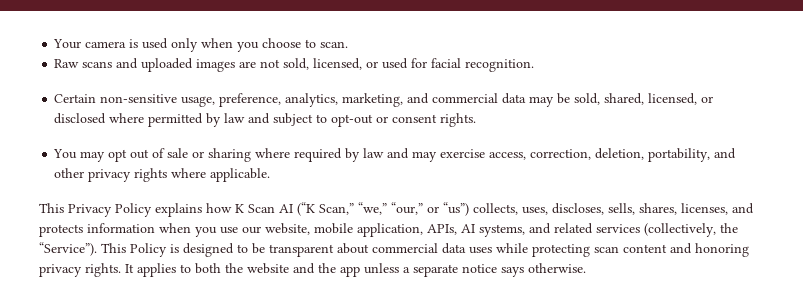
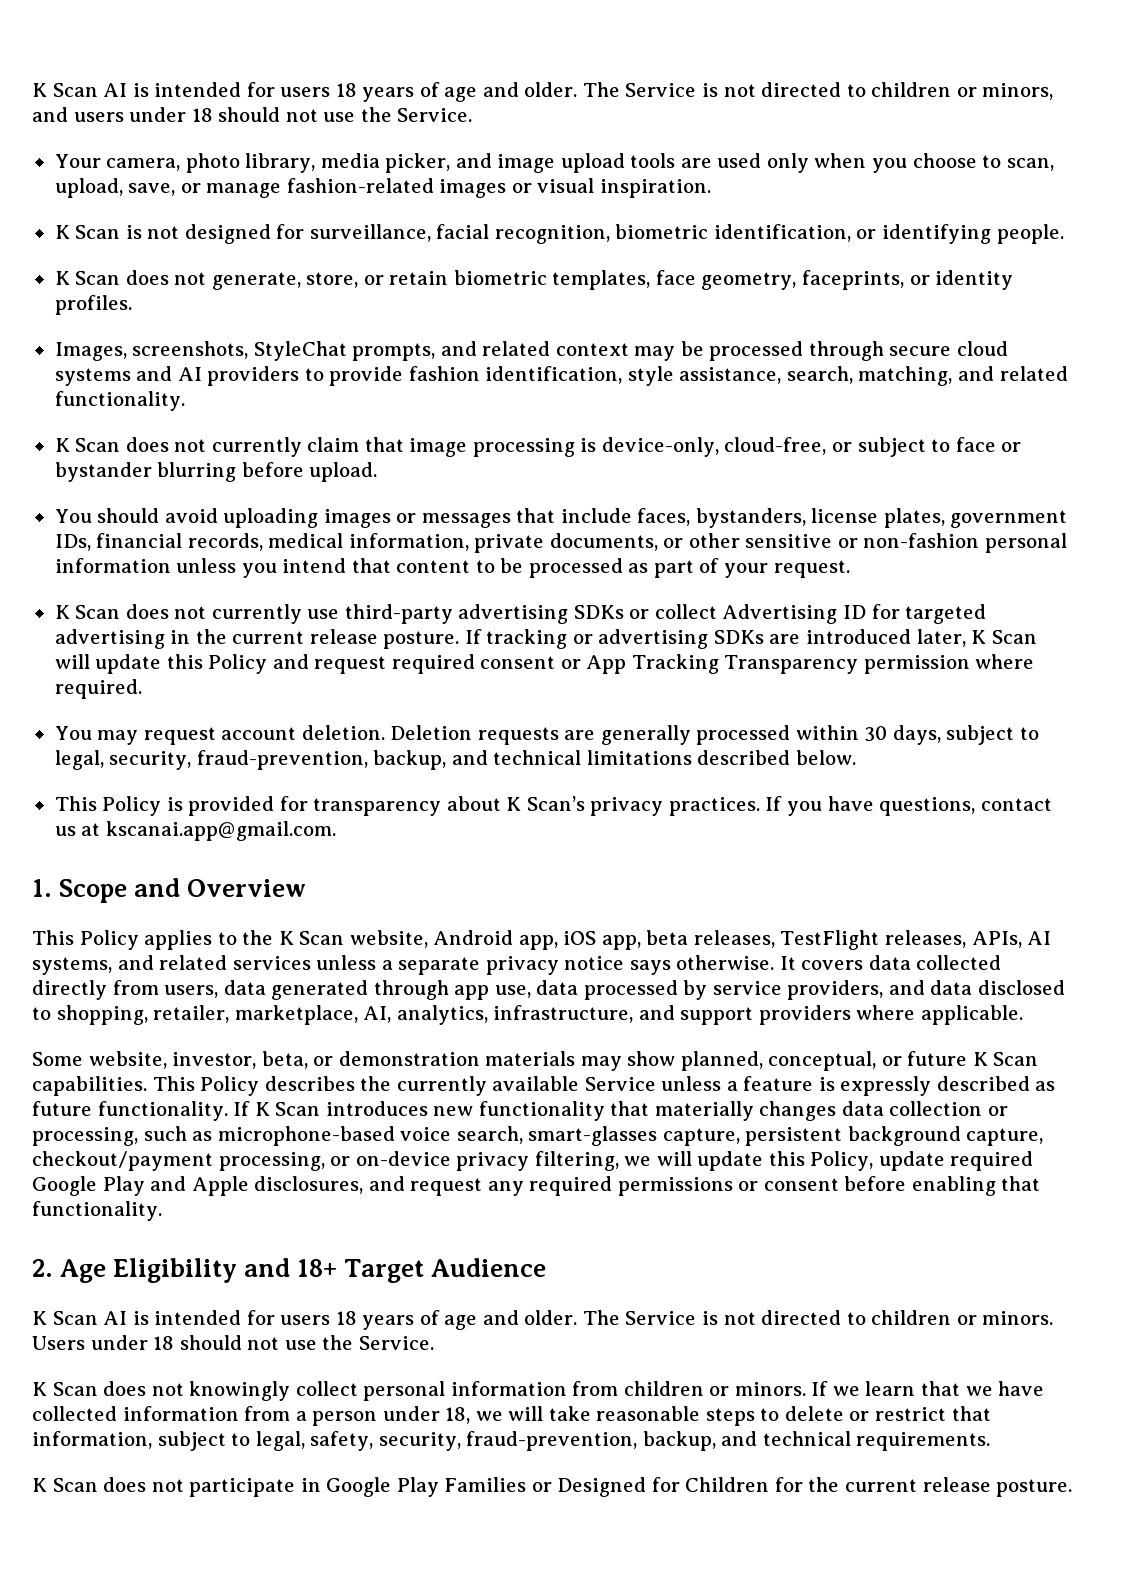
[53,39,139,49] Your camera is -> [32,82,1054,102] [32,107,473,122] [54,153,712,173] K Scan AI is intended for users 18 years of age and older. The Service is not directed to children or minors, and users under 18 should not use the Service. // Your camera, photo library, media picker, and image upload tools are
[320,41,349,48] [54,58,535,72] [54,93,714,107] [54,113,477,127] [53,148,737,162] [54,168,271,182] [39,202,754,217] [39,223,423,237] scan. // Raw scans and uploaded images are not sold, licensed, or used for facial recognition. // Certain non-sensitive usage, preference, analytics, marketing, and commercial data may be sold, shared, licensed, or disclosed where permitted by law and subject to opt-out or consent rights. // You may opt out of sale or sharing where required by law and may exercise access, correction, deletion, portability, and other privacy rights where applicable. // This Privacy Policy explains how K Scan AI (“K Scan,” “we,” “our,” or “us”) collects, uses, discloses, sells, shares, licenses, and protects information when you use our website, mobile application, -> [1006,158,1054,171] [54,178,711,198] [54,224,1064,244] [54,270,1014,290] [54,295,132,315] [54,341,1008,361] [54,366,1068,386] [54,391,185,411] [54,437,1022,457] [54,462,378,482] [54,508,1068,528] [54,533,1067,553] [54,558,850,578] [54,604,987,624] [54,629,1037,649] [54,654,1035,674] [54,679,142,699] [54,725,1040,745] [54,750,856,770] [54,796,1052,816] [54,821,336,841] [32,878,307,903] [32,930,967,950] scan, upload, save, or manage fashion-related images or visual inspiration. // K Scan is not designed for surveillance, facial recognition, biometric identification, or identifying people. // K Scan does not generate, store, or retain biometric templates, face geometry, faceprints, or identity profiles. // Images, screenshots, StyleChat prompts, and related context may be processed through secure cloud systems and AI providers to provide fashion identification, style assistance, search, matching, and related functionality. // K Scan does not currently claim that image processing is device-only, cloud-free, or subject to face or bystander blurring before upload. // You should avoid uploading images or messages that include faces, bystanders, license plates, government IDs, financial records, medical information, private documents, or other sensitive or non-fashion personal information unless you intend that content to be processed as part of your request. // K Scan does not currently use third-party advertising SDKs or collect Advertising ID for targeted advertising in the current release posture. If tracking or advertising SDKs are introduced later, K Scan will update this Policy and request required consent or App Tracking Transparency permission where required. // You may request account deletion. Deletion requests are generally processed within 30 days, subject to legal, security, fraud-prevention, backup, and technical limitations described below. // This Policy is provided for transparency about K Scan’s privacy practices. If you have questions, contact us at kscanai.app@gmail.com. // 1. Scope and Overview // This Policy applies to the K Scan website, Android app, iOS app, beta releases, TestFlight releases,
[644,223,738,237] [39,242,749,257] [39,263,360,277] (collectively, the “Service”). This Policy is designed to be transparent about commercial data uses while protecting scan content and honoring privacy rights. It applies to both the website and the app -> (311, 963) none
(458, 270) none -> [485,956,559,975] privacy
(586, 268) none -> [779,955,1002,970] [32,980,1066,1000] [32,1005,1023,1025] [32,1051,1039,1071] [32,1076,1056,1096] [32,1101,1008,1121] [32,1126,1044,1146] [32,1151,1034,1171] [32,1176,1041,1196] [32,1201,162,1221] [32,1258,547,1283] [32,1310,1054,1330] [32,1335,434,1350] [32,1381,1045,1401] [32,1406,991,1426] [32,1431,991,1451] [32,1477,1073,1497] It covers data collected directly from users, data generated through app use, data processed by service providers, and data disclosed to shopping, retailer, marketplace, AI, analytics, infrastructure, and support providers where applicable. // Some website, investor, beta, or demonstration materials may show planned, conceptual, or future K Scan capabilities. This Policy describes the currently available Service unless a feature is expressly described as future functionality. If K Scan introduces new functionality that materially changes data collection or processing, such as microphone-based voice search, smart-glasses capture, persistent background capture, checkout/payment processing, or on-device privacy filtering, we will update this Policy, update required Google Play and Apple disclosures, and request any required permissions or consent before enabling that functionality. // 2. Age Eligibility and 18+ Target Audience // K Scan AI is intended for users 18 years of age and older. The Service is not directed to children or minors. Users under 18 should not use the Service. // K Scan does not knowingly collect personal information from children or minors. If we learn that we have collected information from a person under 18, we will take reasonable steps to delete or restrict that information, subject to legal, safety, security, fraud-prevention, backup, and technical requirements. // K Scan does not participate in Google Play Families or Designed for Children for the current release posture.

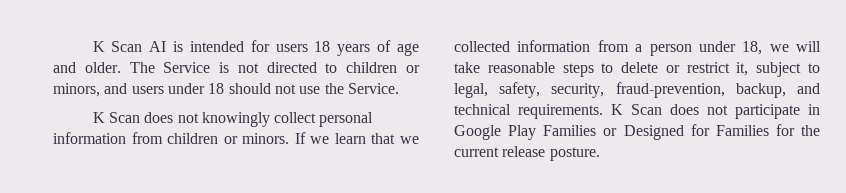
[54,153,1054,173] [54,178,711,198] [54,224,1064,244] [54,270,1014,290] [54,295,132,315] [54,341,1008,361] [54,366,1068,386] [54,391,185,411] [54,437,1022,457] [54,462,378,482] [54,508,1068,528] [54,533,1067,553] [54,558,850,578] [54,604,987,624] [54,629,1037,649] [54,654,1035,674] [54,679,142,699] [54,725,1040,745] [54,750,856,770] [54,796,1052,816] [54,821,336,841] [32,878,307,903] [32,930,1052,950] [32,955,1002,975] [32,980,1066,1000] [32,1005,1023,1025] [32,1051,1039,1071] [32,1076,1056,1096] [32,1101,1008,1121] [32,1126,1044,1146] [32,1151,1034,1171] [32,1176,1041,1196] [32,1201,162,1221] [32,1258,547,1283] [32,1310,1054,1330] [32,1335,434,1350] // Your camera, photo library, media picker, and image upload tools are used only when you choose to scan, upload, save, or manage fashion-related images or visual inspiration. // K Scan is not designed for surveillance, facial recognition, biometric identification, or identifying people. // K Scan does not generate, store, or retain biometric templates, face geometry, faceprints, or identity profiles. // Images, screenshots, StyleChat prompts, and related context may be processed through secure cloud systems and AI providers to provide fashion identification, style assistance, search, matching, and related functionality. // K Scan does not currently claim that image processing is device-only, cloud-free, or subject to face or bystander blurring before upload. // You should avoid uploading images or messages that include faces, bystanders, license plates, government IDs, financial records, medical information, private documents, or other sensitive or non-fashion personal information unless you intend that content to be processed as part of your request. // K Scan does not currently use third-party advertising SDKs or collect Advertising ID for targeted advertising in the current release posture. If tracking or advertising SDKs are introduced later, K Scan will update this Policy and request required consent or App Tracking Transparency permission where required. // You may request account deletion. Deletion requests are generally processed within 30 days, subject to legal, security, fraud-prevention, backup, and technical limitations described below. // This Policy is provided for transparency about K Scan’s privacy practices. If you have questions, contact us at kscanai.app@gmail.com. // 1. Scope and Overview // This Policy applies to the K Scan website, Android app, iOS app, beta releases, TestFlight releases, APIs, AI systems, and related services unless a separate privacy notice says otherwise. It covers data collected directly from users, data generated through app use, data processed by service providers, and data disclosed to shopping, retailer, marketplace, AI, analytics, infrastructure, and support providers where applicable. // Some website, investor, beta, or demonstration materials may show planned, conceptual, or future K Scan capabilities. This Policy describes the currently available Service unless a feature is expressly described as future functionality. If K Scan introduces new functionality that materially changes data collection or processing, such as microphone-based voice search, smart-glasses capture, persistent background capture, checkout/payment processing, or on-device privacy filtering, we will update this Policy, update required Google Play and Apple disclosures, and request any required permissions or consent before enabling that functionality. // 2. Age Eligibility and 18+ Target Audience // K Scan AI is intended for users 18 years of age and older. The Service is not directed to children or minors. Users under 18 should not use the Service. -> (399, 88) none
[998,1381,1045,1396] have -> (419, 140) none
[951,1406,991,1421] [32,1431,152,1449] that information, -> [736,62,749,76] it,
(991, 1441) // -> (603, 111) none
[685,1477,770,1492] Children -> [715,125,769,136] Families

